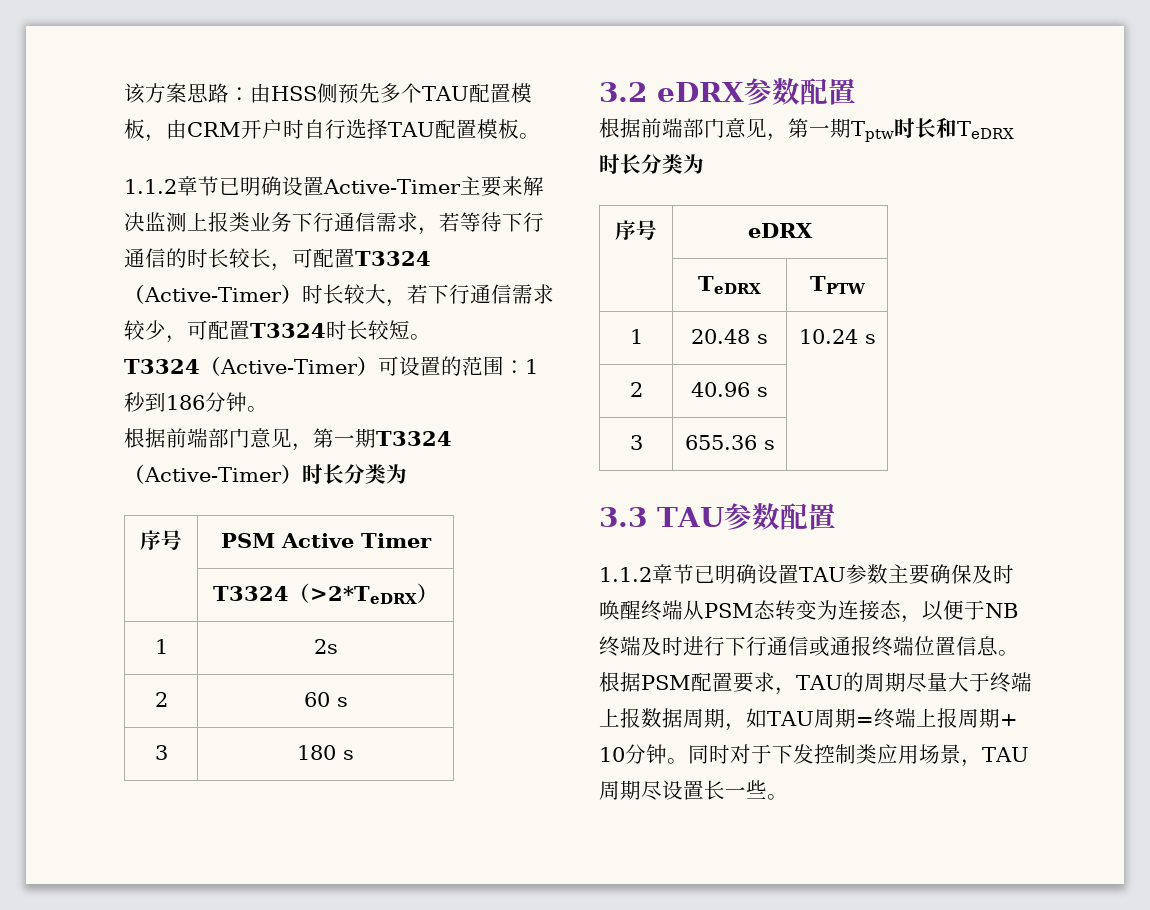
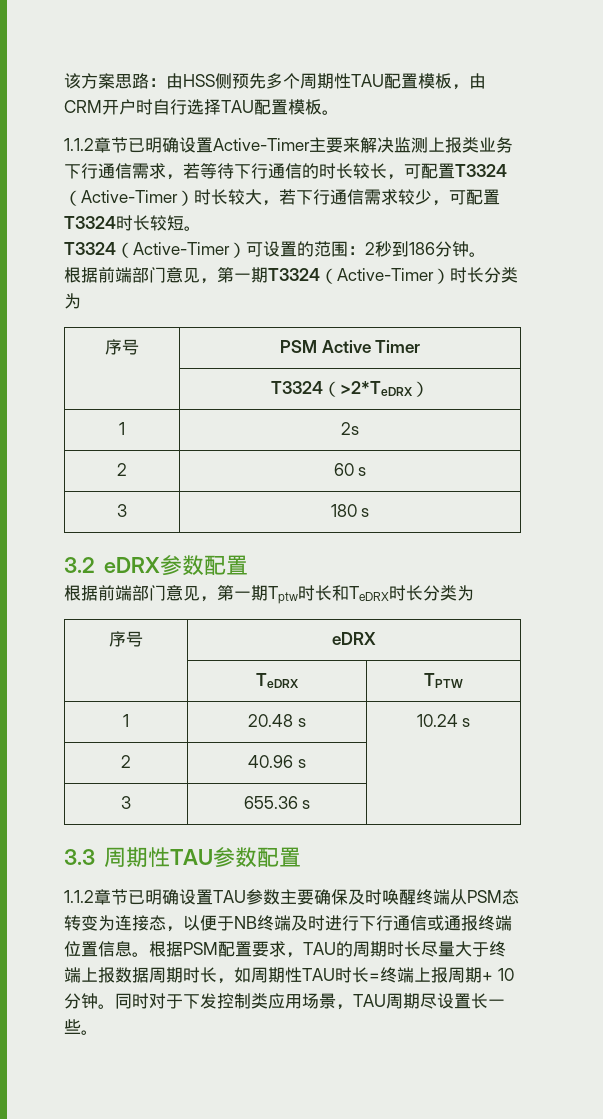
(422, 93) none -> [300,73,351,89] 周期性
[524,359,538,374] 1 -> [365,242,375,255] 2
(647, 517) none -> [103,847,170,868] 周期性
(906, 682) none -> [387,941,421,957] 时长
[725,708,856,731] ，如TAU周期 -> [183,967,369,984] 时长，如周期性TAU时长

